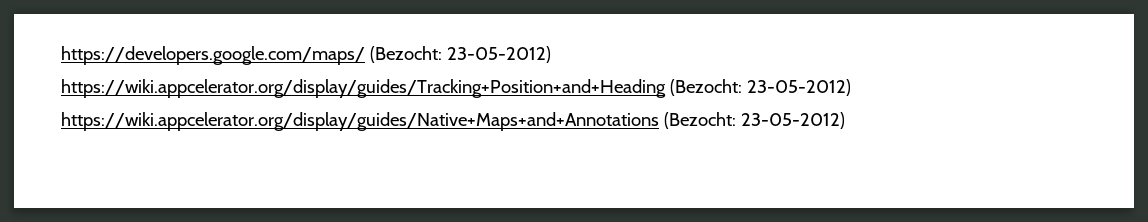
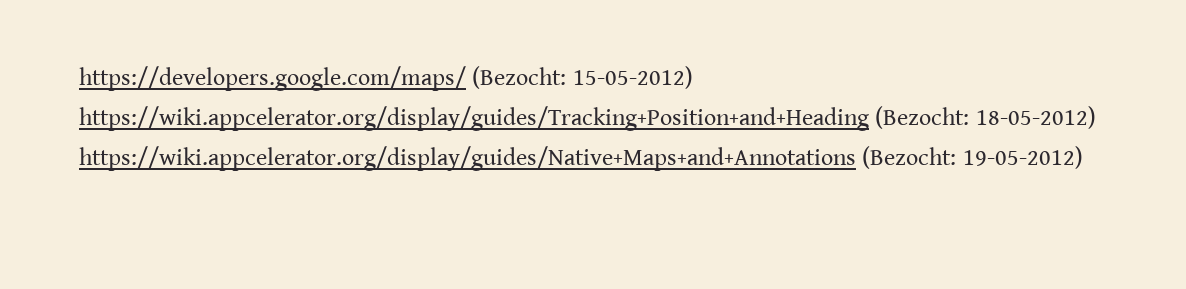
[446,46,551,63] 23-05-2012) -> [572,66,693,89] 15-05-2012)
[746,79,851,96] 23-05-2012) -> [975,106,1096,129] 18-05-2012)
[740,112,845,129] 23-05-2012) -> [962,146,1083,169] 19-05-2012)

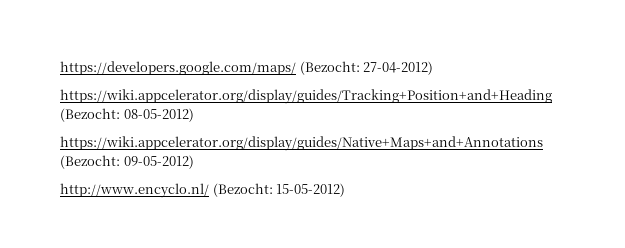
[572,66,693,89] 15-05-2012) -> [363,61,434,75] 27-04-2012)
[975,106,1096,129] 18-05-2012) -> [123,108,194,122] 08-05-2012)
[962,146,1083,169] 19-05-2012) -> [123,155,194,169] [60,183,346,198] 09-05-2012) // http://www.encyclo.nl/ (Bezocht: 15-05-2012)

